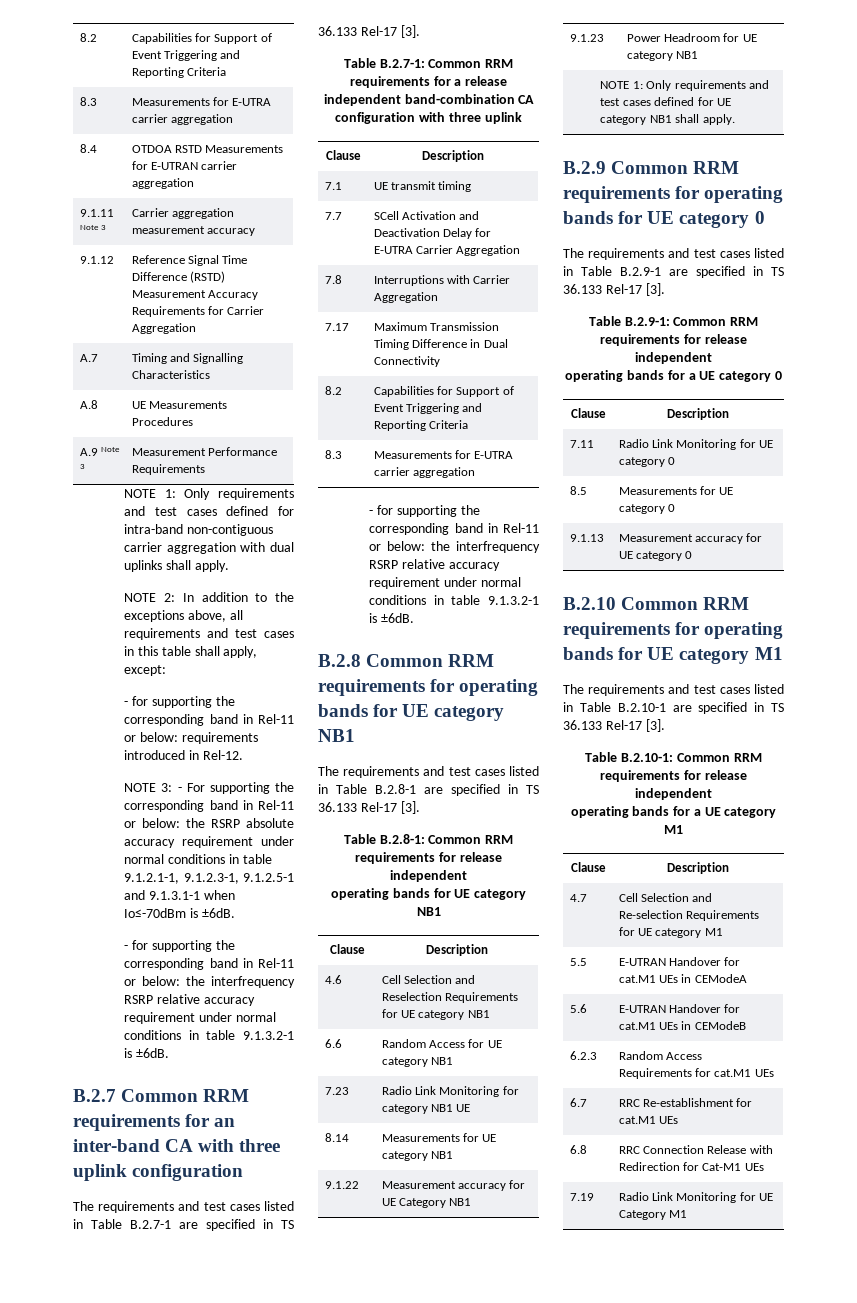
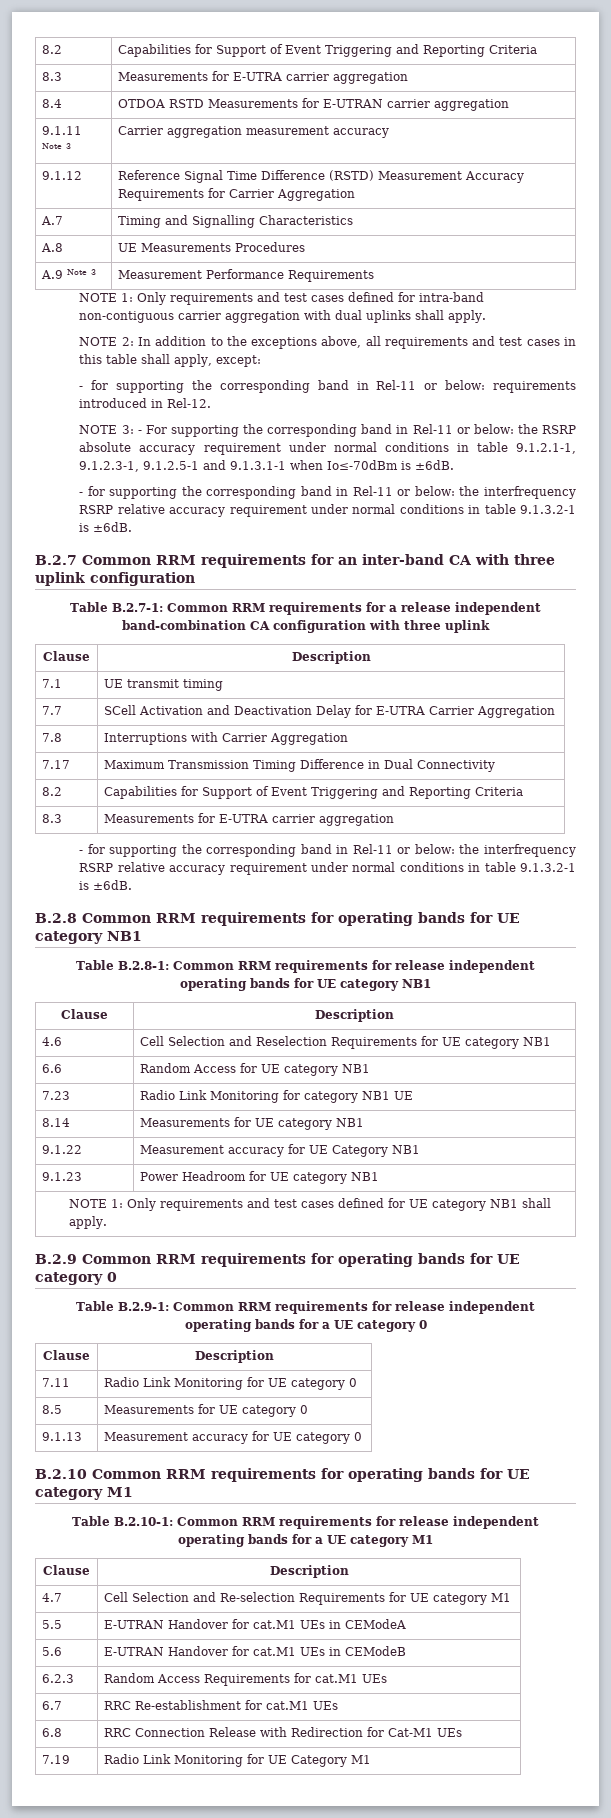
[73,1201,294,1213] [73,1219,294,1231] [318,25,420,38] // The requirements and test cases listed in Table B.2.7-1 are specified in TS 36.133 Rel-17 [3]. -> (195, 579) none
[318,766,539,778] [318,784,539,796] [318,801,420,814] // The requirements and test cases listed in Table B.2.8-1 are specified in TS 36.133 Rel-17 [3]. -> (142, 936) none
[563,248,784,260] [563,266,784,278] [563,283,665,296] // The requirements and test cases listed in Table B.2.9-1 are specified in TS 36.133 Rel-17 [3]. -> (117, 1277) none
[563,684,784,696] [563,702,784,714] [563,719,665,732] // The requirements and test cases listed in Table B.2.10-1 are specified in TS 36.133 Rel-17 [3]. -> (133, 1492) none

